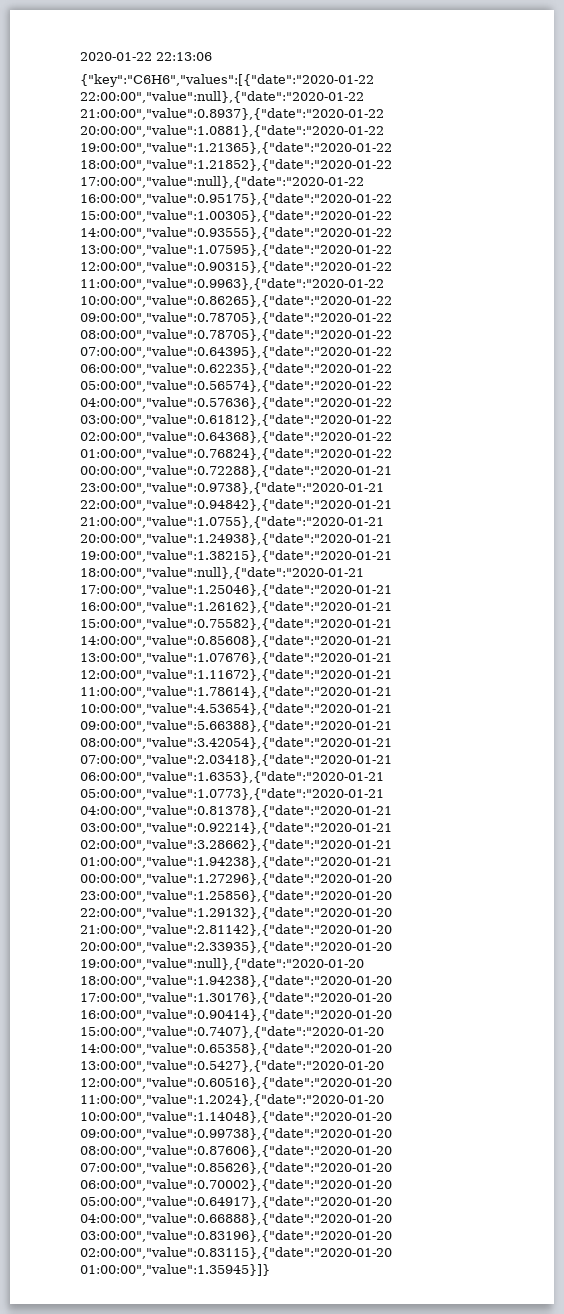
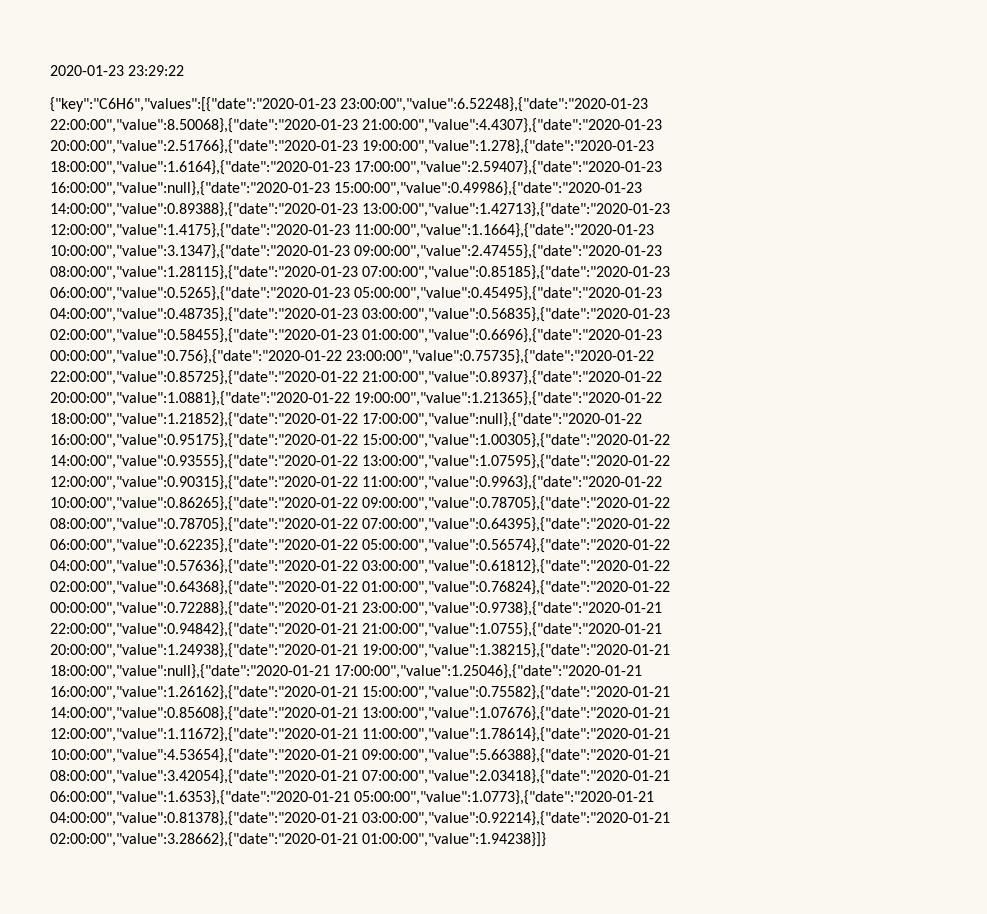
[80,52,212,61] [80,74,374,87] [80,91,364,103] 2020-01-22 22:13:06 // {"key":"C6H6","values":[{"date":"2020-01-22 22:00:00","value":null},{"date":"2020-01-22 -> [50,65,185,76] [50,97,649,112] [50,118,663,133] [50,139,655,154] [50,160,663,175] [50,181,643,196] [50,202,671,217] [50,223,655,238] [50,244,663,259] [50,265,671,280] [50,286,663,301] [50,307,671,322] [50,328,663,343] [50,349,655,364] [50,370,358,385] 2020-01-23 23:29:22 // {"key":"C6H6","values":[{"date":"2020-01-23 23:00:00","value":6.52248},{"date":"2020-01-23 22:00:00","value":8.50068},{"date":"2020-01-23 21:00:00","value":4.4307},{"date":"2020-01-23 20:00:00","value":2.51766},{"date":"2020-01-23 19:00:00","value":1.278},{"date":"2020-01-23 18:00:00","value":1.6164},{"date":"2020-01-23 17:00:00","value":2.59407},{"date":"2020-01-23 16:00:00","value":null},{"date":"2020-01-23 15:00:00","value":0.49986},{"date":"2020-01-23 14:00:00","value":0.89388},{"date":"2020-01-23 13:00:00","value":1.42713},{"date":"2020-01-23 12:00:00","value":1.4175},{"date":"2020-01-23 11:00:00","value":1.1664},{"date":"2020-01-23 10:00:00","value":3.1347},{"date":"2020-01-23 09:00:00","value":2.47455},{"date":"2020-01-23 08:00:00","value":1.28115},{"date":"2020-01-23 07:00:00","value":0.85185},{"date":"2020-01-23 06:00:00","value":0.5265},{"date":"2020-01-23 05:00:00","value":0.45495},{"date":"2020-01-23 04:00:00","value":0.48735},{"date":"2020-01-23 03:00:00","value":0.56835},{"date":"2020-01-23 02:00:00","value":0.58455},{"date":"2020-01-23 01:00:00","value":0.6696},{"date":"2020-01-23 00:00:00","value":0.756},{"date":"2020-01-22 23:00:00","value":0.75735},{"date":"2020-01-22 22:00:00","value":0.85725},{"date":"2020-01-22
[80,856,392,868] [80,873,392,885] [80,890,392,902] [80,907,392,919] [80,924,392,936] [80,941,392,953] [80,958,364,970] [80,975,392,987] [80,992,392,1004] [80,1009,392,1021] [80,1026,384,1038] [80,1043,392,1055] [80,1060,384,1072] [80,1077,392,1089] [80,1094,384,1106] [80,1111,392,1123] [80,1128,392,1140] [80,1145,392,1157] [80,1162,392,1174] [80,1179,392,1191] [80,1196,392,1208] [80,1213,392,1225] [80,1230,392,1242] [80,1247,392,1259] [80,1264,270,1276] 01:00:00","value":1.94238},{"date":"2020-01-21 00:00:00","value":1.27296},{"date":"2020-01-20 23:00:00","value":1.25856},{"date":"2020-01-20 22:00:00","value":1.29132},{"date":"2020-01-20 21:00:00","value":2.81142},{"date":"2020-01-20 20:00:00","value":2.33935},{"date":"2020-01-20 19:00:00","value":null},{"date":"2020-01-20 18:00:00","value":1.94238},{"date":"2020-01-20 17:00:00","value":1.30176},{"date":"2020-01-20 16:00:00","value":0.90414},{"date":"2020-01-20 15:00:00","value":0.7407},{"date":"2020-01-20 14:00:00","value":0.65358},{"date":"2020-01-20 13:00:00","value":0.5427},{"date":"2020-01-20 12:00:00","value":0.60516},{"date":"2020-01-20 11:00:00","value":1.2024},{"date":"2020-01-20 10:00:00","value":1.14048},{"date":"2020-01-20 09:00:00","value":0.99738},{"date":"2020-01-20 08:00:00","value":0.87606},{"date":"2020-01-20 07:00:00","value":0.85626},{"date":"2020-01-20 06:00:00","value":0.70002},{"date":"2020-01-20 05:00:00","value":0.64917},{"date":"2020-01-20 04:00:00","value":0.66888},{"date":"2020-01-20 03:00:00","value":0.83196},{"date":"2020-01-20 02:00:00","value":0.83115},{"date":"2020-01-20 01:00:00","value":1.35945}]} -> [362,832,547,847] 01:00:00","value":1.94238}]}

